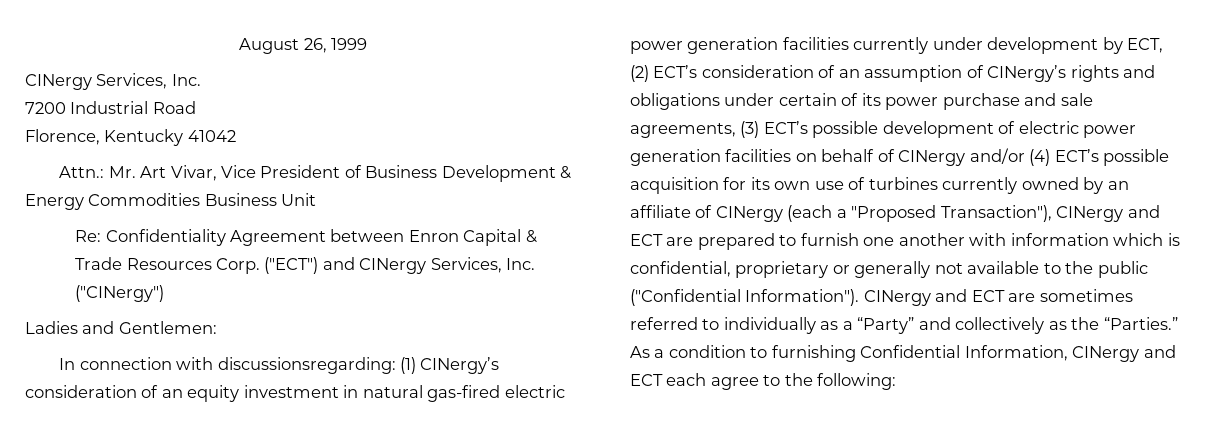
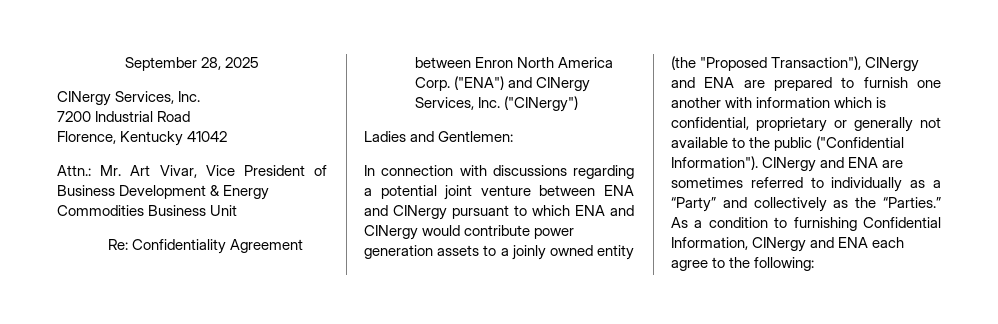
[239,38,367,54] August 26, 1999 -> [124,57,260,71] September 28, 2025
[463,229,537,246] [75,257,319,274] Capital & Trade Resources Corp. ("ECT") -> [516,57,613,68] [414,76,504,91] North America Corp. ("ENA")
[217,357,500,374] [25,385,565,402] [630,37,1164,54] [630,65,1156,82] [630,93,1093,110] [630,121,1137,138] [630,148,1170,166] [630,177,1129,194] [630,205,847,222] discussionsregarding: (1) CINergy’s consideration of an equity investment in natural gas-fired electric power generation facilities currently under development by ECT, (2) ECT’s consideration of an assumption of CINergy’s rights and obligations under certain of its power purchase and sale agreements, (3) ECT’s possible development of electric power generation facilities on behalf of CINergy and/or (4) ECT’s possible acquisition for its own use of turbines currently owned by an affiliate of CINergy (each a -> [492,165,634,179] [364,185,634,200] [364,205,634,220] [364,225,575,240] [364,245,634,260] [671,56,696,70] discussions regarding a potential joint venture between ENA and CINergy pursuant to which ENA and CINergy would contribute power generation assets to a joinly owned entity (the
[630,234,663,246] ECT -> [704,77,735,88] ENA
[971,290,1005,302] ECT -> [848,157,879,168] ENA
[630,374,663,386] ECT -> [838,237,869,248] ENA

